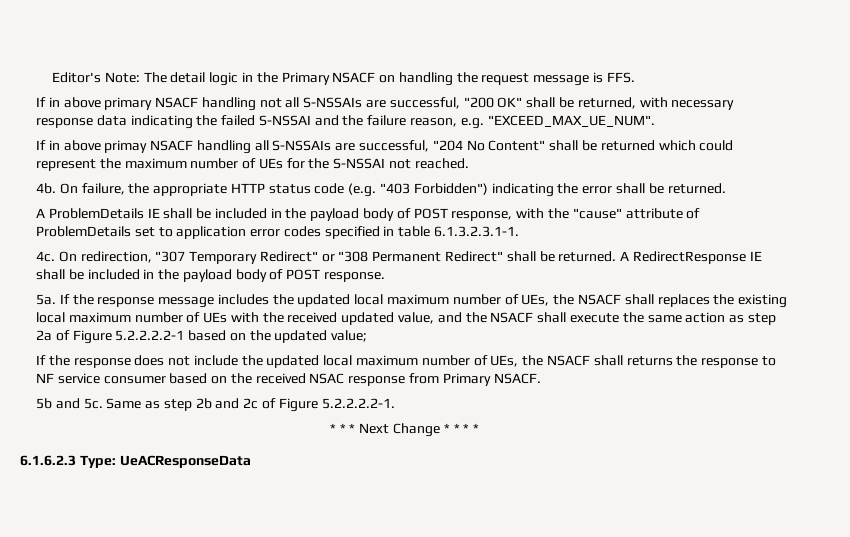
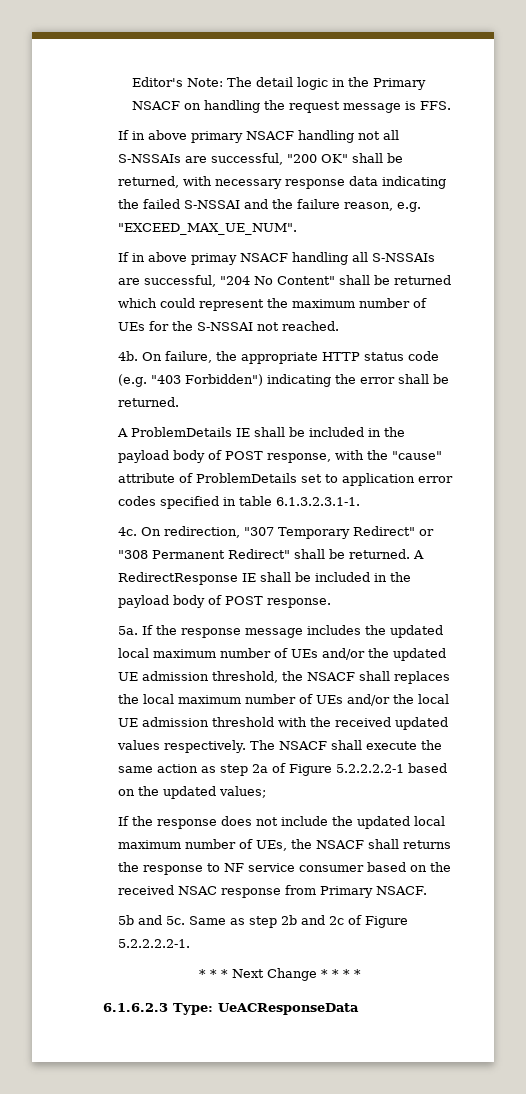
[521,294,550,306] UEs, -> [290,648,446,661] [117,671,278,683] UEs and/or the updated UE admission threshold,
[738,294,788,308] [36,312,228,323] existing local maximum number of UEs -> [142,694,449,706] [117,717,274,727] local maximum number of UEs and/or the local UE admission threshold
[398,312,487,324] value, and the -> [116,740,276,753] values respectively. The
[331,330,368,342] value; -> [218,786,266,798] values;

